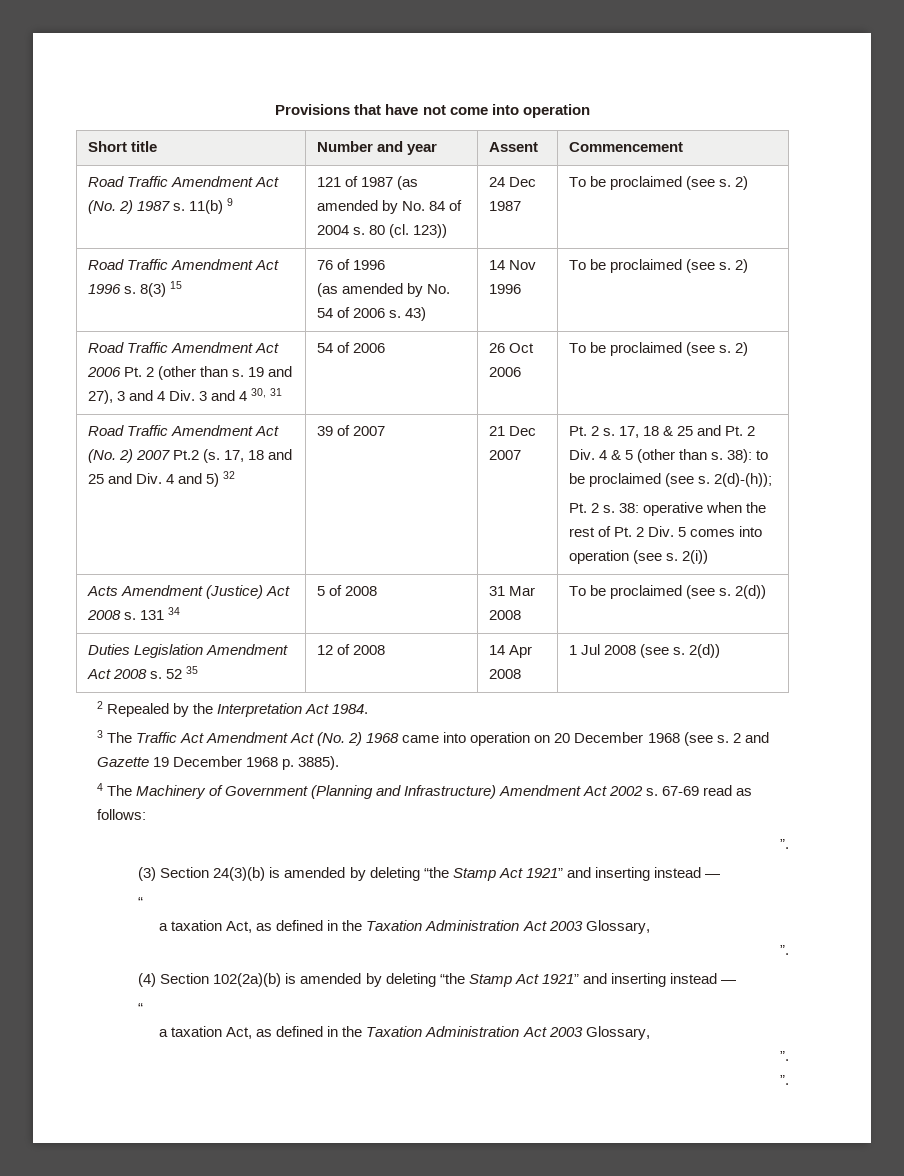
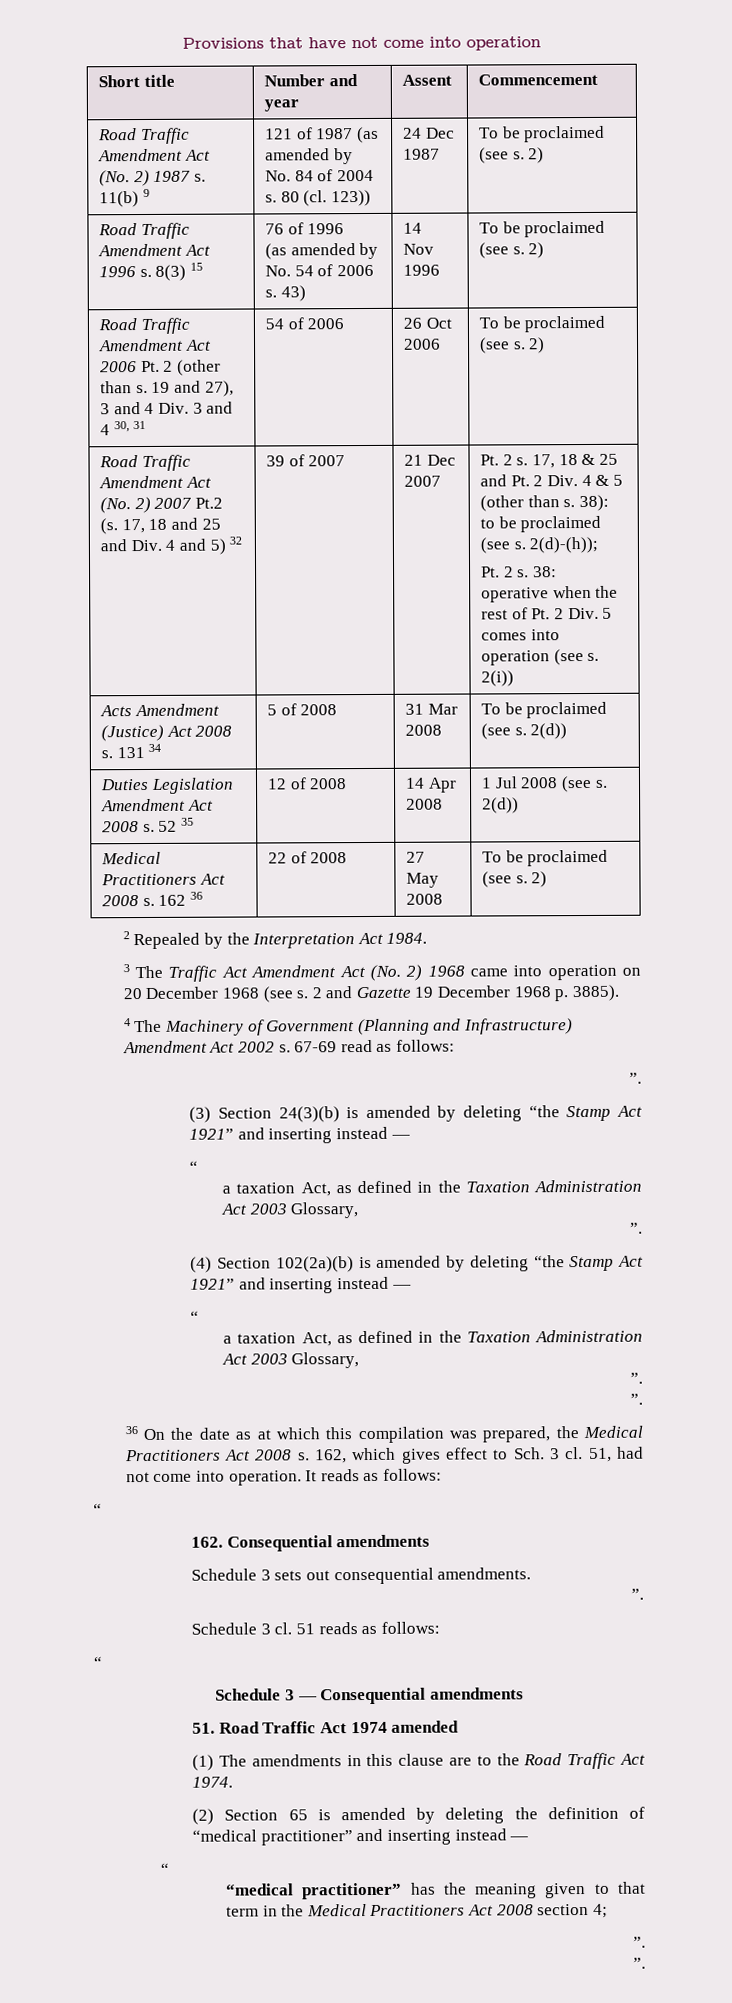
(721, 651) none -> [101,851,162,865] [101,873,226,886] [102,891,203,907] [268,851,348,864] [406,851,426,863] [406,872,440,888] [406,893,444,905] [482,849,609,867] [482,871,548,888] // Medical Practitioners Act 2008 s. 162 36 | 22 of 2008 | 27 May 2008 | To be proclaimed (see s. 2)
(789, 1080) none -> [124,1425,643,1444] [124,1446,644,1464] [125,1468,442,1486] [93,1503,102,1516] [191,1534,431,1552] [191,1567,532,1585] [631,1588,644,1600] [191,1621,440,1635] [93,1656,103,1669] [215,1687,524,1705] [192,1720,460,1734] [192,1752,647,1771] [192,1776,234,1788] [192,1806,645,1825] [192,1828,530,1846] [159,1862,169,1875] [226,1881,647,1900] [226,1903,608,1918] [633,1936,646,1948] [633,1957,646,1969] // 36 On the date as at which this compilation was prepared, the Medical Practitioners Act 2008 s. 162, which gives effect to Sch. 3 cl. 51, had not come into operation. It reads as follows: // “ // 162. Consequential amendments // Schedule 3 sets out consequential amendments. // ”. // Schedule 3 cl. 51 reads as follows: // “ // Schedule 3 — Consequential amendments // 51. Road Traffic Act 1974 amended // (1) The amendments in this clause are to the Road Traffic Act 1974. // (2) Section 65 is amended by deleting the definition of “medical practitioner” and inserting instead — // “ // “medical practitioner” has the meaning given to that term in the Medical Practitioners Act 2008 section 4; // ”. // ”.

